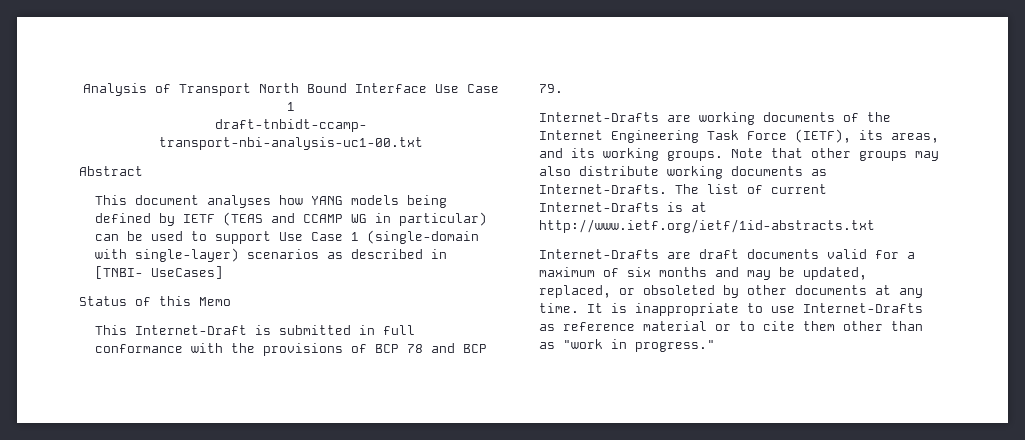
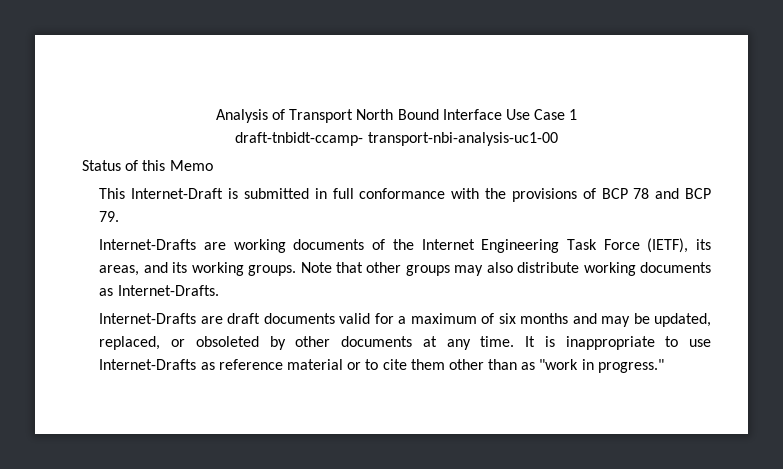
[158,137,423,150] [79,166,143,176] [95,195,448,208] [95,212,488,226] [95,230,480,244] [95,248,448,262] [95,266,224,279] transport-nbi-analysis-uc1-00.txt // Abstract // This document analyses how YANG models being defined by IETF (TEAS and CCAMP WG in particular) can be used to support Use Case 1 (single-domain with single-layer) scenarios as described in [TNBI- UseCases] -> [367,132,558,146] transport-nbi-analysis-uc1-00
[675,184,828,194] [539,202,708,212] [539,219,876,233] The list of current Internet-Drafts is at http://www.ietf.org/ietf/1id-abstracts.txt -> (219, 290) none

